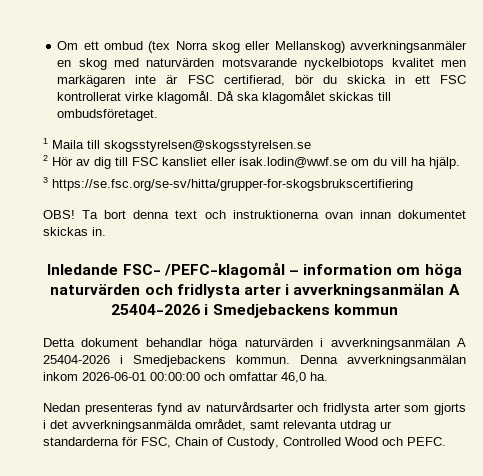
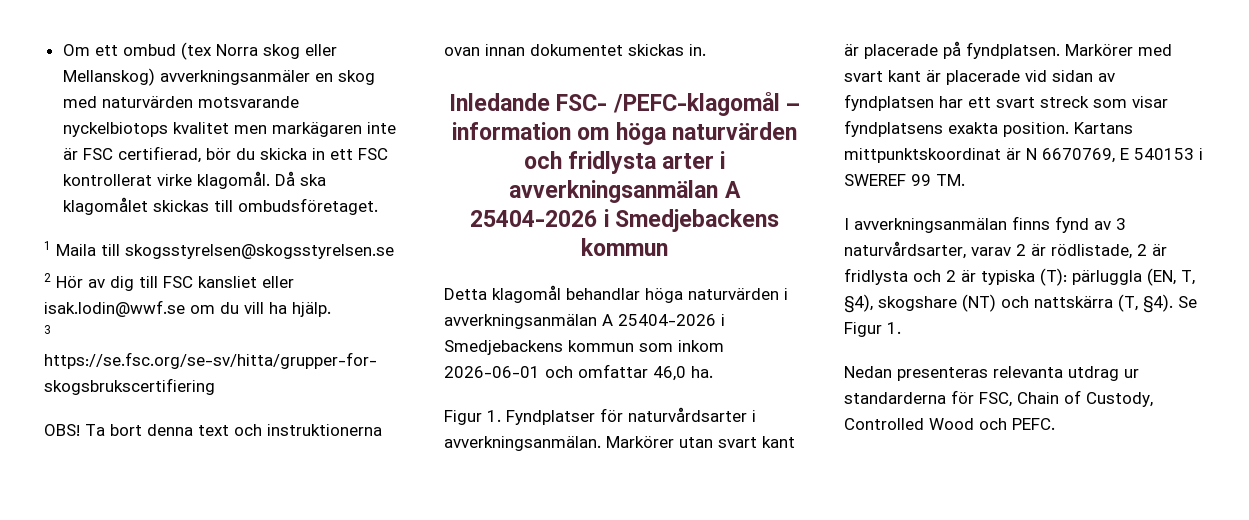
[81,338,139,347] dokument -> [492,285,561,303] klagomål
[236,355,466,367] kommun. Denna avverkningsanmälan -> [568,340,673,352] kommun som
[150,372,200,381] 00:00:00 -> (540, 372) none
[43,402,466,415] [43,419,279,432] Nedan presenteras fynd av naturvårdsarter och fridlysta arter som gjorts i det avverkningsanmälda området, samt -> [444,407,756,425] [444,436,795,451] [844,41,1172,59] [844,70,1115,85] [844,94,1168,111] [844,120,1133,137] [844,148,1203,163] [844,174,965,186] [844,216,1126,233] [844,241,1167,259] [844,268,1195,286] [844,294,1197,313] [844,322,901,337] [844,366,988,381] Figur 1. Fyndplatser för naturvårdsarter i avverkningsanmälan. Markörer utan svart kant är placerade på fyndplatsen. Markörer med svart kant är placerade vid sidan av fyndplatsen har ett svart streck som visar fyndplatsens exakta position. Kartans mittpunktskoordinat är N 6670769, E 540153 i SWEREF 99 TM. // I avverkningsanmälan finns fynd av 3 naturvårdsarter, varav 2 är rödlistade, 2 är fridlysta och 2 är typiska (T): pärluggla (EN, T, §4), skogshare (NT) och nattskärra (T, §4). Se Figur 1. // Nedan presenteras

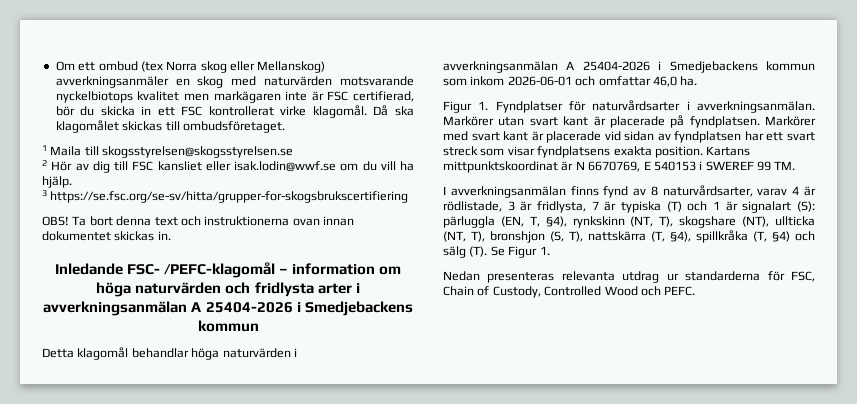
[1116,218,1126,230] 3 -> [650,186,658,196] 8
[1016,244,1026,256] 2 -> [792,186,800,195] 4
[1137,244,1167,256] [844,268,1195,286] [844,294,1173,313] 2 är fridlysta och 2 är typiska (T): pärluggla (EN, T, §4), skogshare (NT) och nattskärra (T, §4). -> [507,201,815,213] [443,216,815,228] [443,230,815,243] [443,246,488,258] 3 är fridlysta, 7 är typiska (T) och 1 är signalart (S): pärluggla (EN, T, §4), rynkskinn (NT, T), skogshare (NT), ullticka (NT, T), bronshjon (S, T), nattskärra (T, §4), spillkråka (T, §4) och sälg (T).

